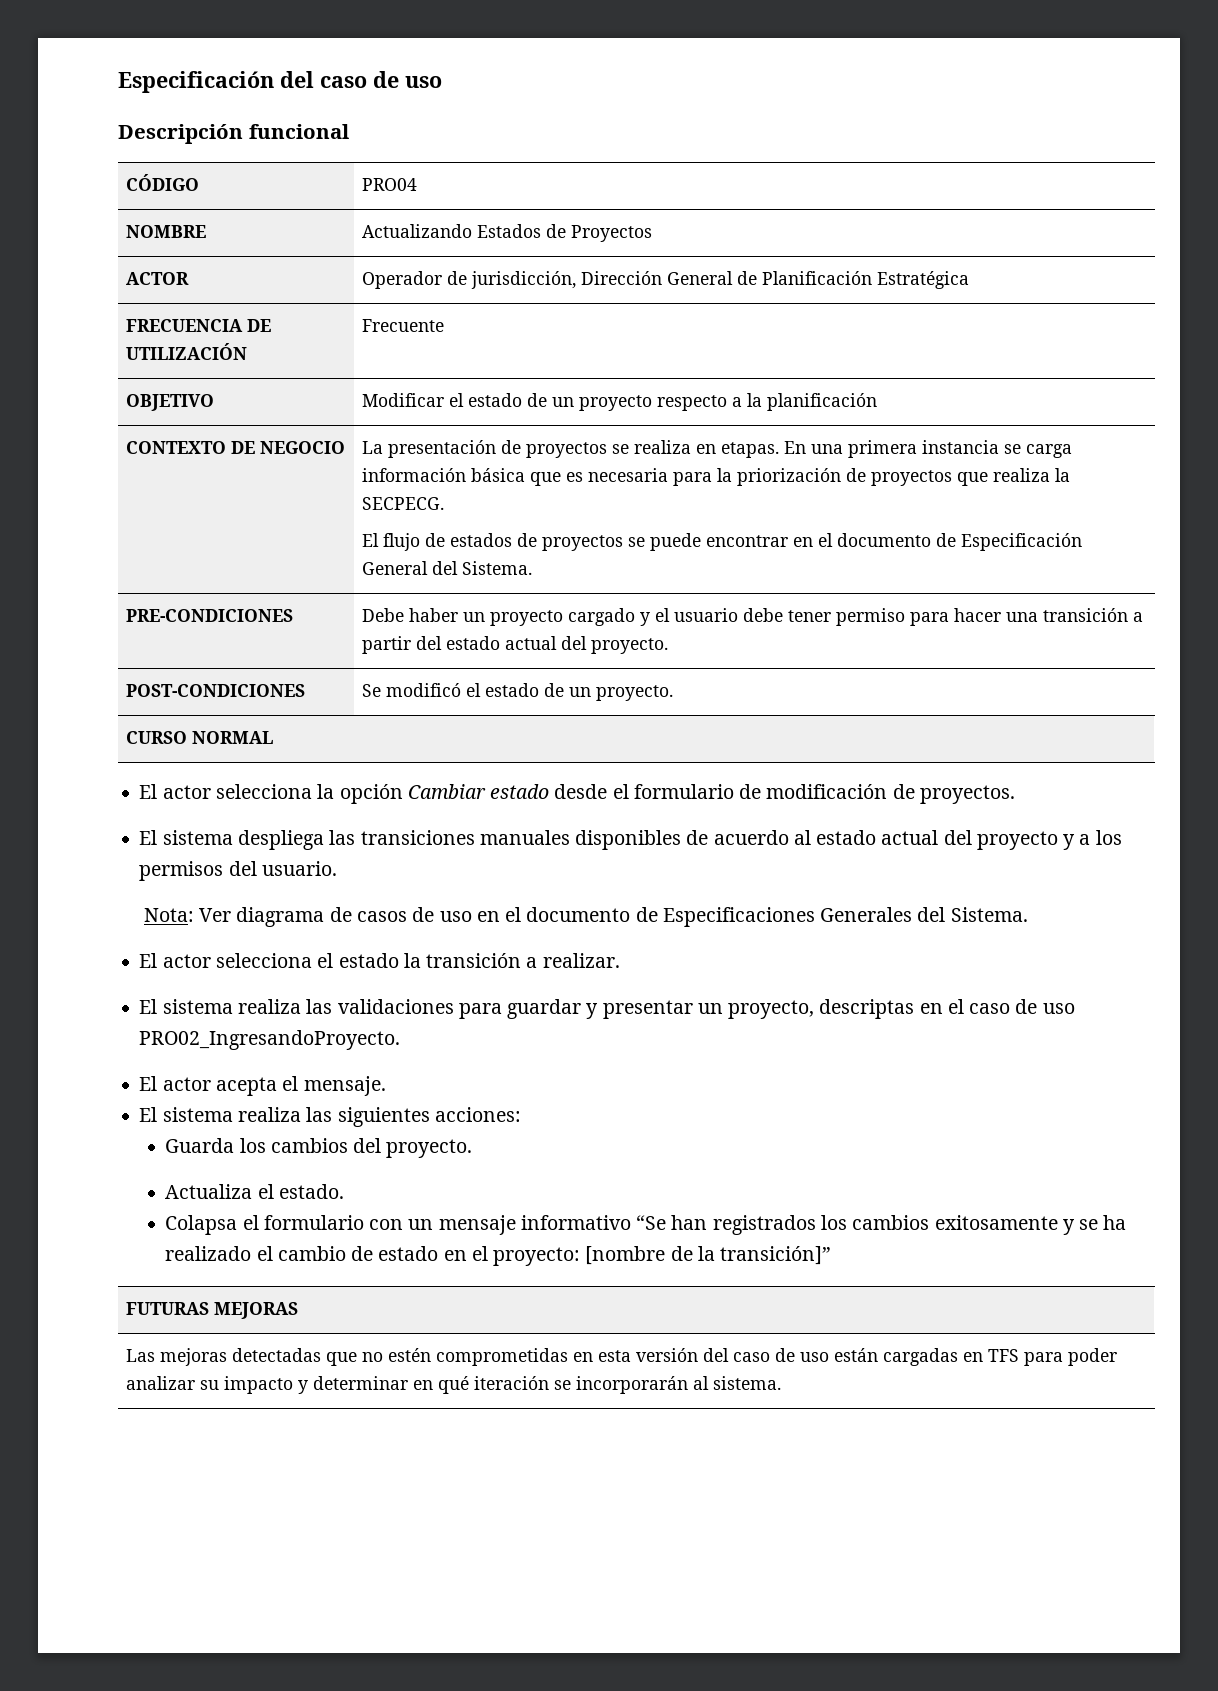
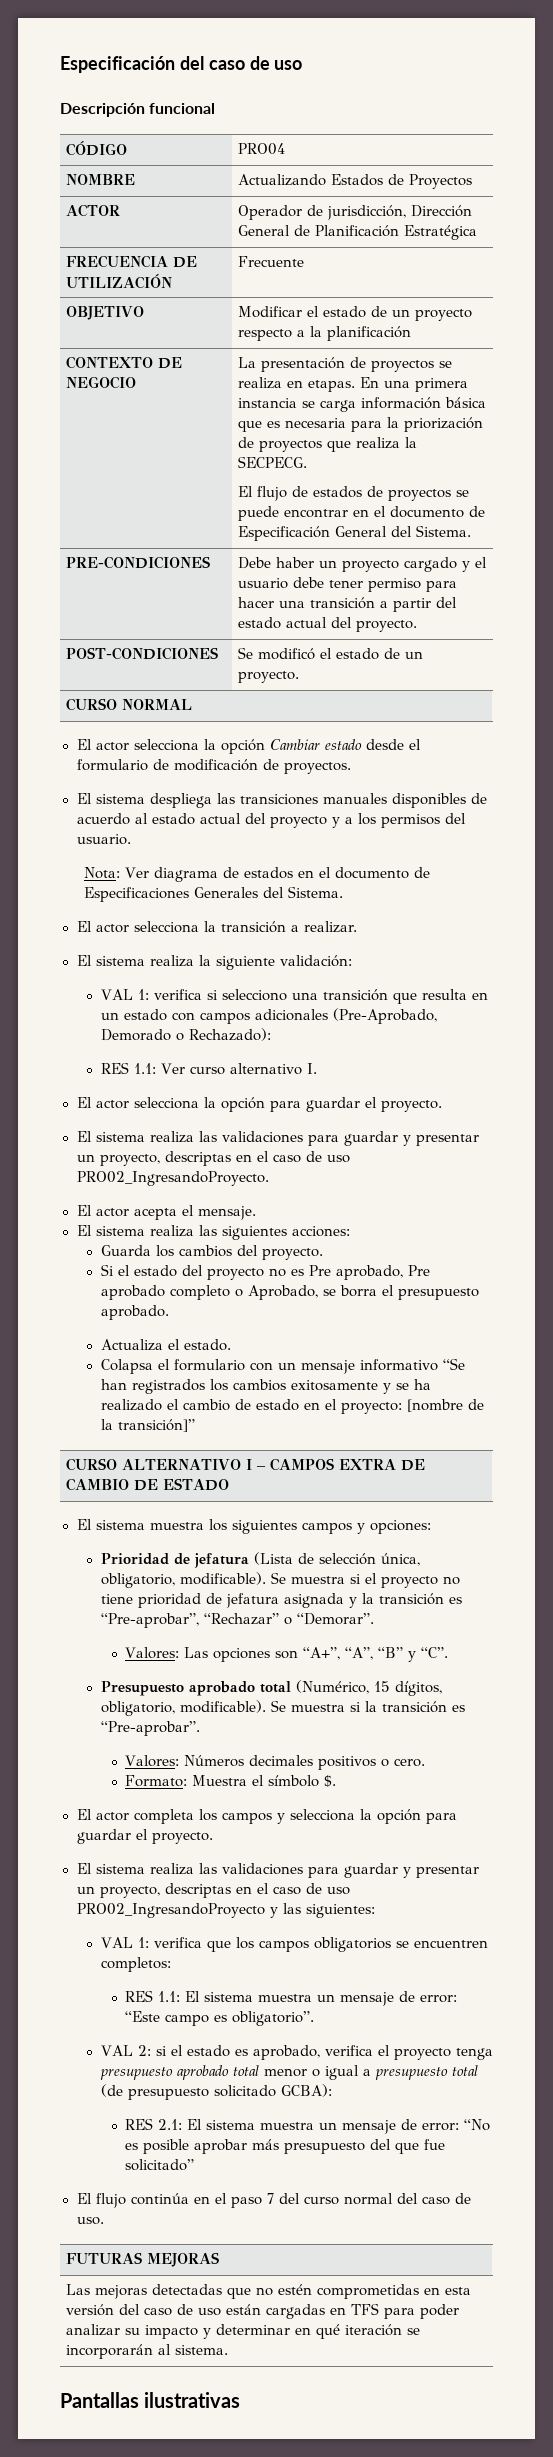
[356,907,472,922] casos de uso -> [244,867,294,879] estados
[317,953,399,968] el estado -> (199, 927) none
(620, 960) none -> [76,955,352,970] [100,989,488,1004] [100,1008,437,1024] [100,1028,271,1041] [100,1062,317,1075] [76,1097,442,1112] // El sistema realiza la siguiente validación: // VAL 1: verifica si selecciono una transición que resulta en un estado con campos adicionales (Pre-Aprobado, Demorado o Rechazado): // RES 1.1: Ver curso alternativo I. // El actor selecciona la opción para guardar el proyecto.
(473, 1148) none -> [100,1264,430,1280] [100,1285,479,1300] [100,1305,169,1320] // Si el estado del proyecto no es Pre aprobado, Pre aprobado completo o Aprobado, se borra el presupuesto aprobado.
(832, 1255) none -> [66,1458,426,1471] [66,1478,230,1491] [76,1519,431,1534] [100,1552,420,1568] [100,1572,460,1588] [100,1593,462,1608] [100,1613,374,1628] [125,1647,449,1662] [100,1680,442,1696] [100,1700,465,1716] [100,1721,200,1736] [125,1755,426,1770] [125,1775,337,1787] [76,1809,457,1824] [76,1829,213,1844] [76,1863,479,1878] [76,1883,350,1898] [76,1903,375,1918] [100,1937,488,1952] [100,1957,171,1972] [125,1990,458,2006] [125,2011,315,2026] [100,2045,493,2060] [99,2065,478,2080] [100,2084,332,2100] [125,2118,491,2134] [125,2139,446,2154] [125,2159,195,2171] [76,2193,471,2208] [76,2217,104,2225] // CURSO ALTERNATIVO I – CAMPOS EXTRA DE CAMBIO DE ESTADO // El sistema muestra los siguientes campos y opciones: // Prioridad de jefatura (Lista de selección única, obligatorio, modificable). Se muestra si el proyecto no tiene prioridad de jefatura asignada y la transición es “Pre-aprobar”, “Rechazar” o “Demorar”. // Valores: Las opciones son “A+”, “A”, “B” y “C”. // Presupuesto aprobado total (Numérico, 15 dígitos, obligatorio, modificable). Se muestra si la transición es “Pre-aprobar”. // Valores: Números decimales positivos o cero. // Formato: Muestra el símbolo $. // El actor completa los campos y selecciona la opción para guardar el proyecto. // El sistema realiza las validaciones para guardar y presentar un proyecto, descriptas en el caso de uso PRO02_IngresandoProyecto y las siguientes: // VAL 1: verifica que los campos obligatorios se encuentren completos: // RES 1.1: El sistema muestra un mensaje de error: “Este campo es obligatorio”. // VAL 2: si el estado es aprobado, verifica el proyecto tenga presupuesto aprobado total menor o igual a presupuesto total (de presupuesto solicitado GCBA): // RES 2.1: El sistema muestra un mensaje de error: “No es posible aprobar más presupuesto del que fue solicitado” // El flujo continúa en el paso 7 del curso normal del caso de uso.
(781, 1383) none -> [60,2392,241,2408] // Pantallas ilustrativas

